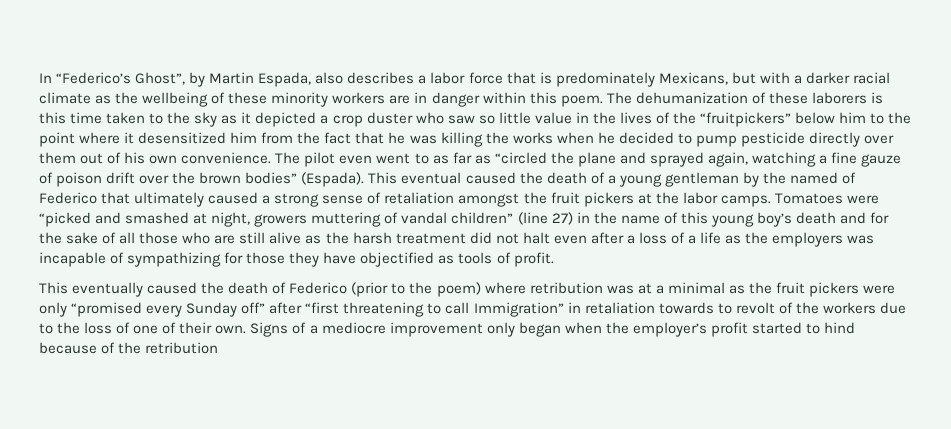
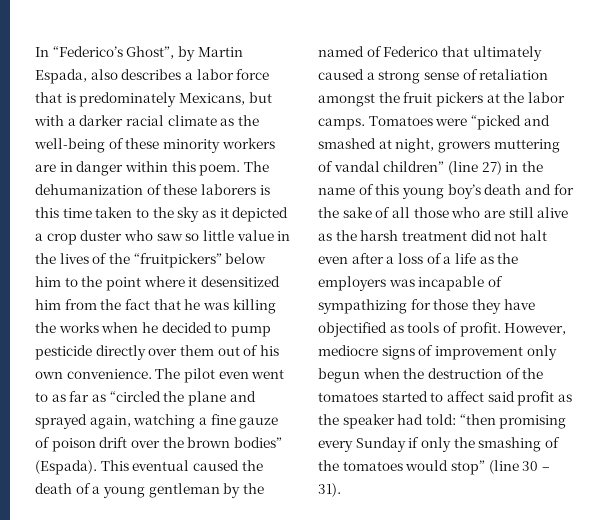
[142,92,209,107] wellbeing -> [34,138,105,153] well-being
[39,282,896,297] [39,302,906,317] [39,322,856,337] [39,342,219,354] // This eventually caused the death of Federico (prior to the poem) where retribution was at a minimal as the fruit pickers were only “promised every Sunday off” after “first threatening to call Immigration” in retaliation towards to revolt of the workers due to the loss of one of their own. Signs of a mediocre improvement only began when the employer’s profit started to hind because of the retribution -> [504,323,567,335] [318,345,557,360] [318,368,544,383] [318,391,572,406] [318,414,567,429] [318,437,560,452] [318,460,550,475] [318,483,341,497] However, mediocre signs of improvement only begun when the destruction of the tomatoes started to affect said profit as the speaker had told: “then promising every Sunday if only the smashing of the tomatoes would stop” (line 30 – 31).

